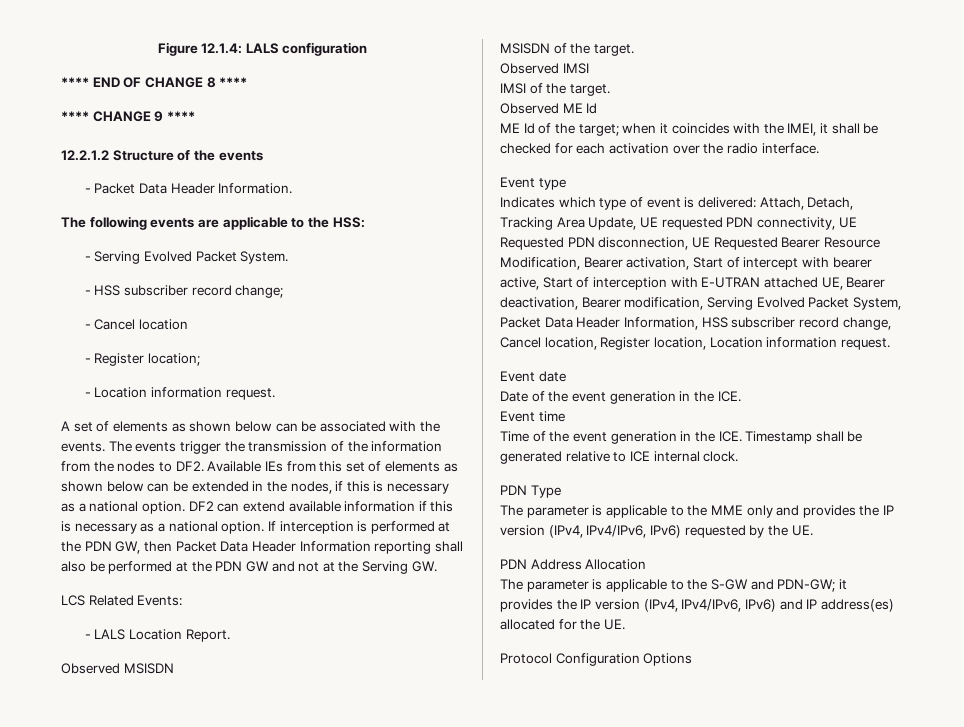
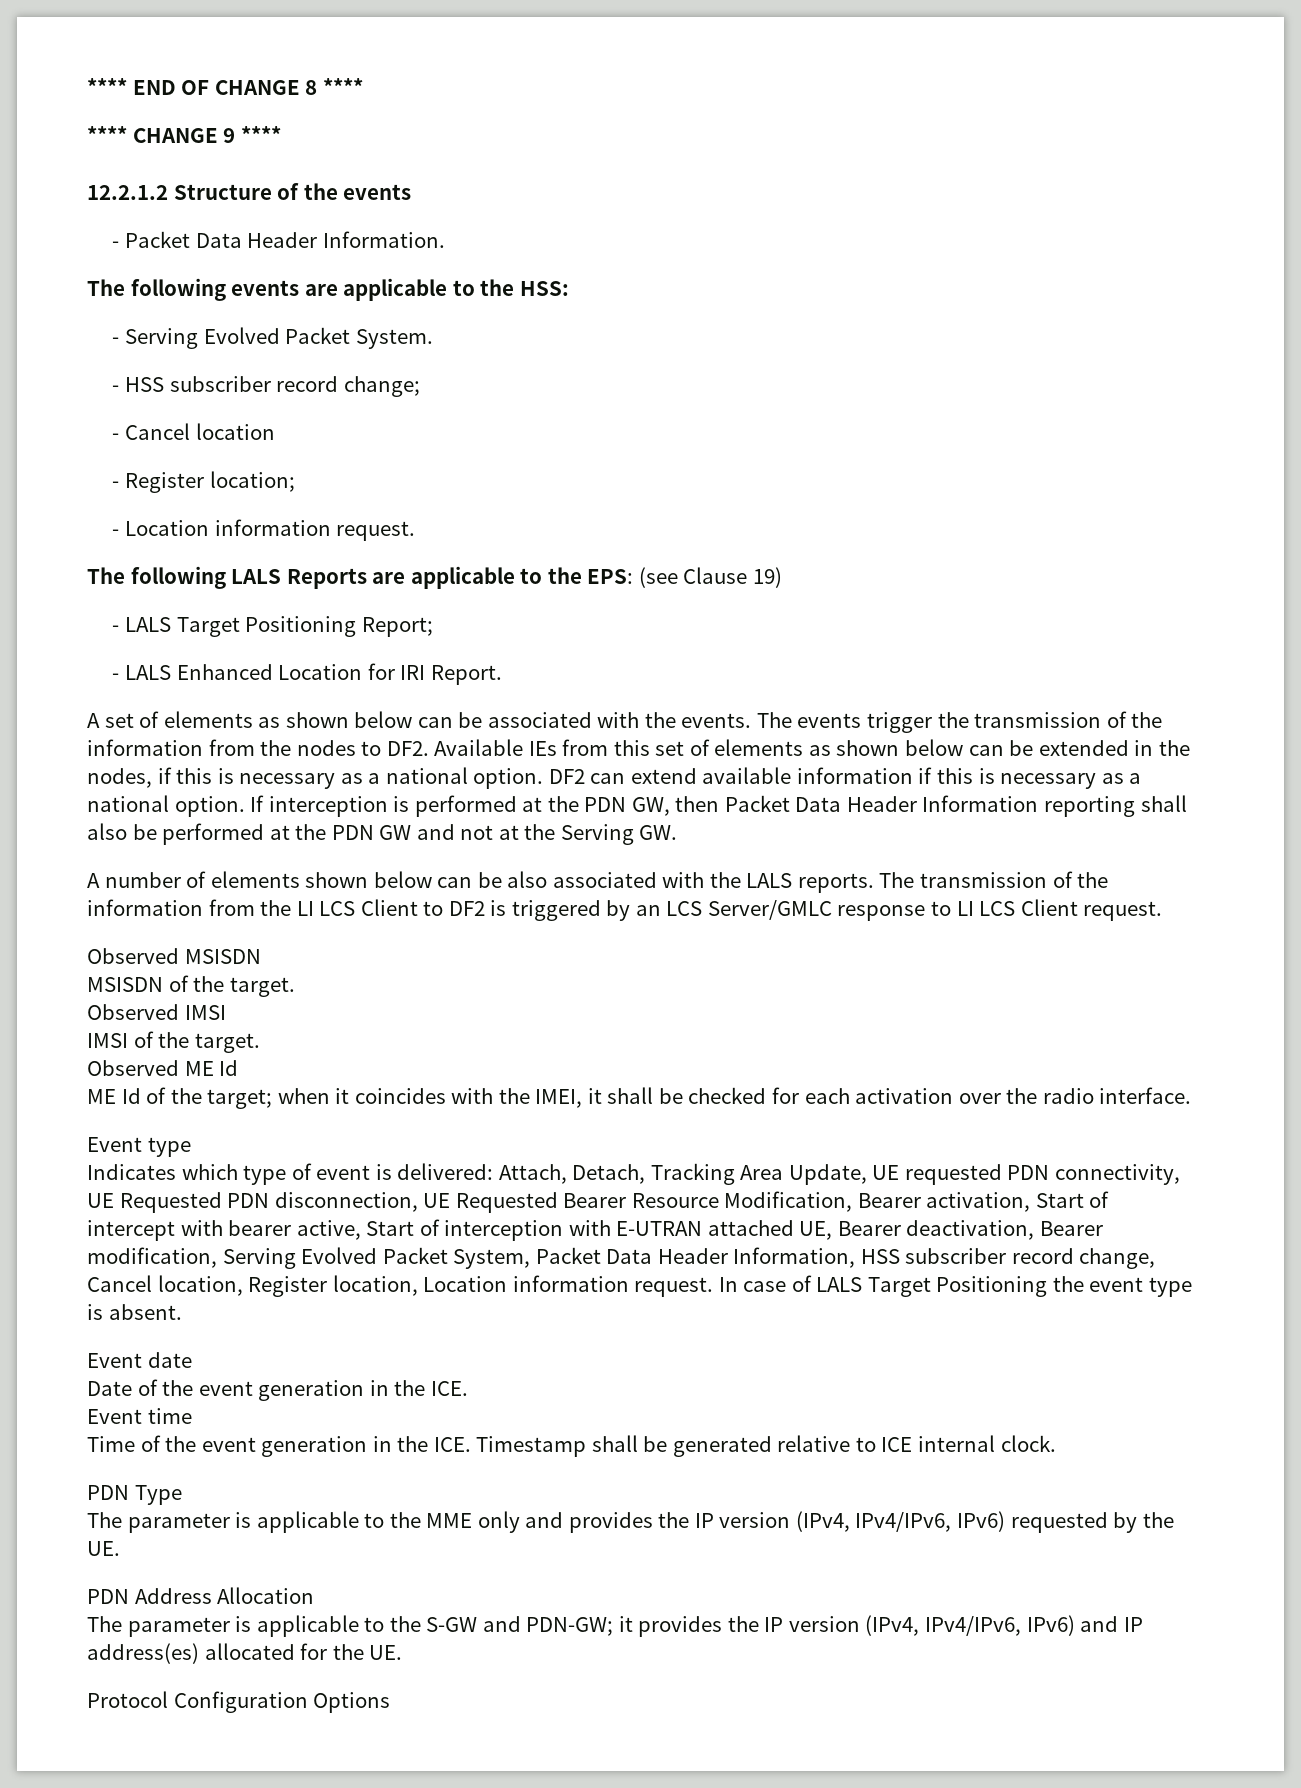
[157,42,368,56] Figure 12.1.4: LALS configuration // -> (87, 86) none
(275, 394) none -> [87,566,782,589] [112,616,433,637] [112,663,502,685] // The following LALS Reports are applicable to the EPS: (see Clause 19) // - LALS Target Positioning Report; // - LALS Enhanced Location for IRI Report.
[61,595,183,606] [84,629,230,642] LCS Related Events: // - LALS Location Report. -> [87,871,1109,893] [87,899,1163,921] A number of elements shown below can be also associated with the LALS reports. The transmission of the information from the LI LCS Client to DF2 is triggered by an LCS Server/GMLC response to LI LCS Client request.
(890, 344) none -> [718,1275,1193,1297] [87,1304,182,1320] In case of LALS Target Positioning the event type is absent.

